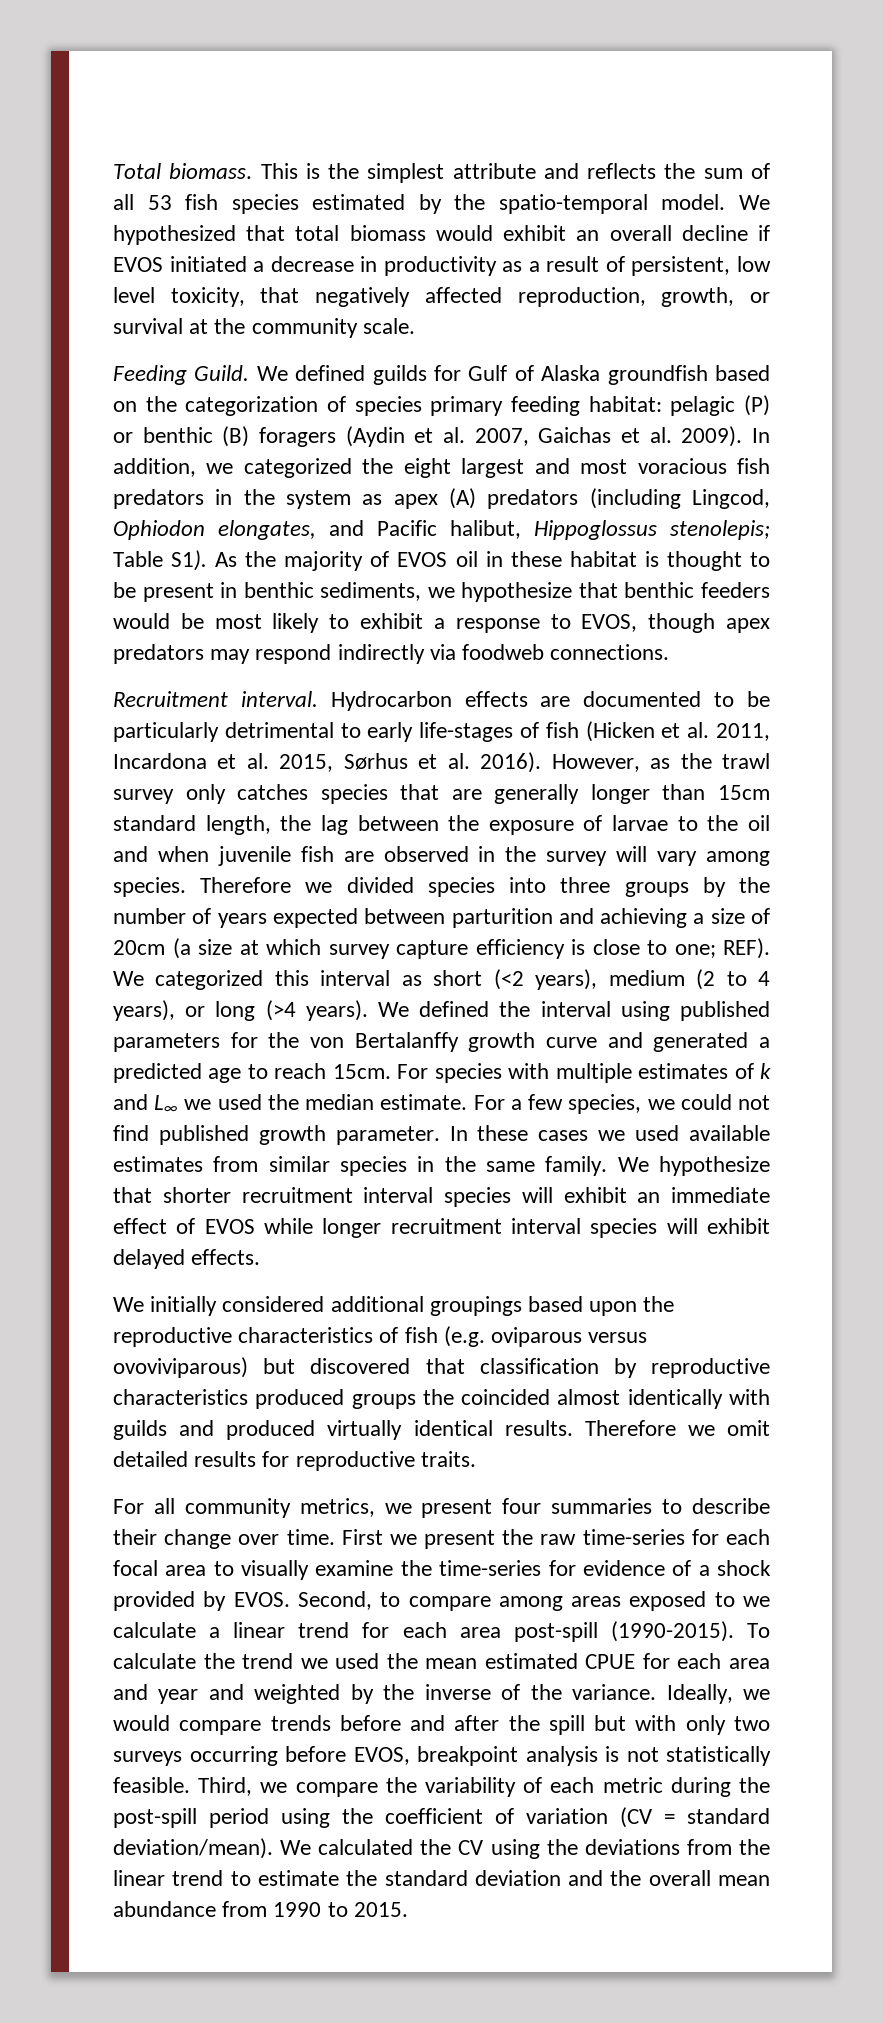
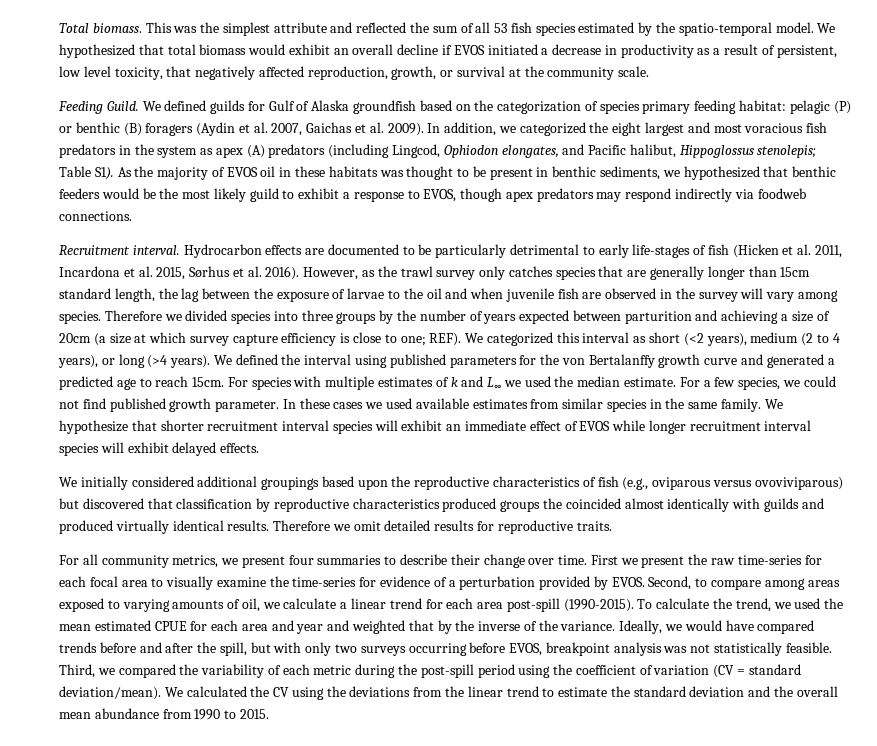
[305,163,320,179] is -> [173,26,198,33] was
[587,163,657,179] reflects -> [356,22,407,33] reflected
[569,551,659,567] habitat is -> [328,166,404,177] habitats was
[461,582,573,602] hypothesize -> [683,166,760,180] hypothesized
(204, 621) none -> [159,188,179,199] the
(320, 623) none -> [249,188,279,202] guild
[443,1326,485,1347] (e.g. -> [622,477,649,490] (e.g.,
[717,1560,771,1576] shock -> [459,576,536,590] perturbation
(735, 1599) none -> [122,598,260,612] varying amounts of oil,
[242,1653,294,1669] trend -> [735,598,771,612] trend,
(341, 1694) none -> [408,620,434,631] that
[179,1720,262,1735] compare -> [725,620,815,634] have compared
[548,1715,585,1735] spill -> [219,642,247,656] spill,
[605,1746,619,1762] is -> [663,646,688,653] was
[295,1782,378,1797] compare -> [118,664,176,678] compared

